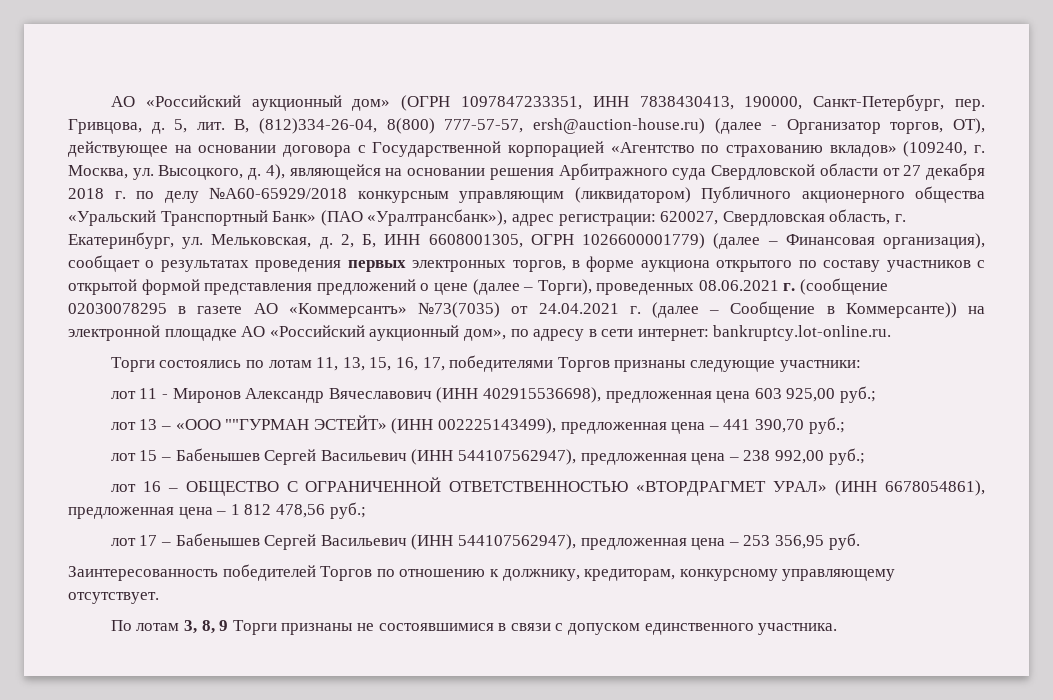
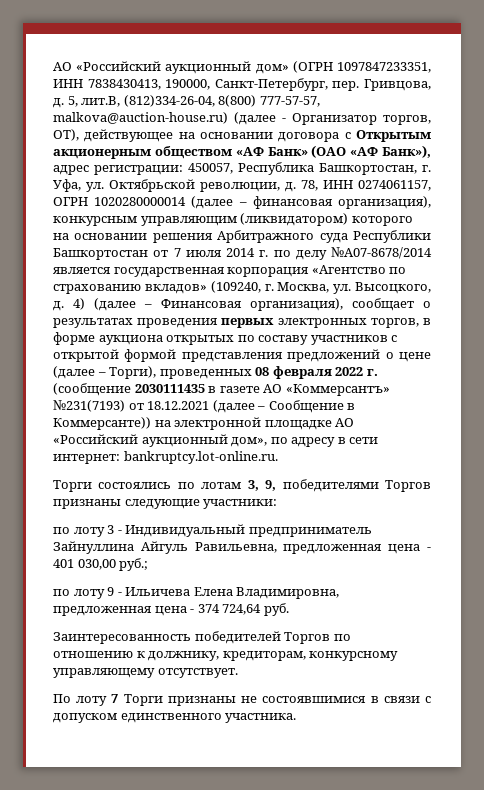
[196,119,250,133] лит. В, -> [81,96,121,107] лит.В,
[532,118,705,134] ersh@auction-house.ru) -> [53,112,228,124] malkova@auction-house.ru)
[372,141,604,157] Государственной корпорацией -> [356,130,431,142] [53,145,431,159] [53,162,431,175] [53,179,431,192] [53,196,431,209] [53,213,413,226] [53,230,431,243] [53,247,432,260] [53,267,310,277] Открытым акционерным обществом «АФ Банк» (ОАО «АФ Банк»), адрес регистрации: 450057, Республика Башкортостан, г. Уфа, ул. Октябрьской революции, д. 78, ИНН 0274061157, ОГРН 1020280000014 (далее – финансовая организация), конкурсным управляющим (ликвидатором) которого на основании решения Арбитражного суда Республики Башкортостан от 7 июля 2014 г. по делу №А07-8678/2014 является государственная корпорация
[265,163,986,180] [68,186,985,203] [68,209,906,226] [68,232,706,249] 4), являющейся на основании решения Арбитражного суда Свердловской области от 27 декабря 2018 г. по делу №А60-65929/2018 конкурсным управляющим (ликвидатором) Публичного акционерного общества «Уральский Транспортный Банк» (ПАО «Уралтрансбанк»), адрес регистрации: 620027, Свердловская область, г. Екатеринбург, ул. Мельковская, д. 2, Б, ИНН 6608001305, ОГРН 1026600001779) -> [73,298,85,310] 4)
[716,260,793,272] открытого -> [166,335,235,345] открытых
[698,280,779,291] 08.06.2021 -> [255,366,364,379] 08 февраля 2022
[68,303,167,314] 02030078295 -> [134,384,205,393] 2030111435
[418,302,641,318] №73(7035) от 24.04.2021 г. -> [53,400,210,412] №231(7193) от 18.12.2021
[316,357,445,371] 11, 13, 15, 16, 17, -> [247,480,277,491] 3, 9,
[110,386,876,403] [110,415,845,434] [110,448,865,465] [110,477,986,496] [68,502,366,519] [110,533,824,550] лот 11 - Миронов Александр Вячеславович (ИНН 402915536698), предложенная цена 603 925,00 руб.; // лот 13 – «ООО ""ГУРМАН ЭСТЕЙТ» (ИНН 002225143499), предложенная цена – 441 390,70 руб.; // лот 15 – Бабенышев Сергей Васильевич (ИНН 544107562947), предложенная цена – 238 992,00 руб.; // лот 16 – ОБЩЕСТВО С ОГРАНИЧЕННОЙ ОТВЕТСТВЕННОСТЬЮ «ВТОРДРАГМЕТ УРАЛ» (ИНН 6678054861), предложенная цена – 1 812 478,56 руб.; // лот 17 – Бабенышев Сергей Васильевич (ИНН 544107562947), предложенная цена – 253 356,95 -> [53,524,372,537] [53,541,432,554] [53,558,149,571] [53,587,340,599] [53,604,262,616] по лоту 3 - Индивидуальный предприниматель Зайнуллина Айгуль Равильевна, предложенная цена - 401 030,00 руб.; // по лоту 9 - Ильичева Елена Владимировна, предложенная цена - 374 724,64
[136,620,229,634] лотам 3, 8, 9 -> [76,694,119,706] лоту 7

